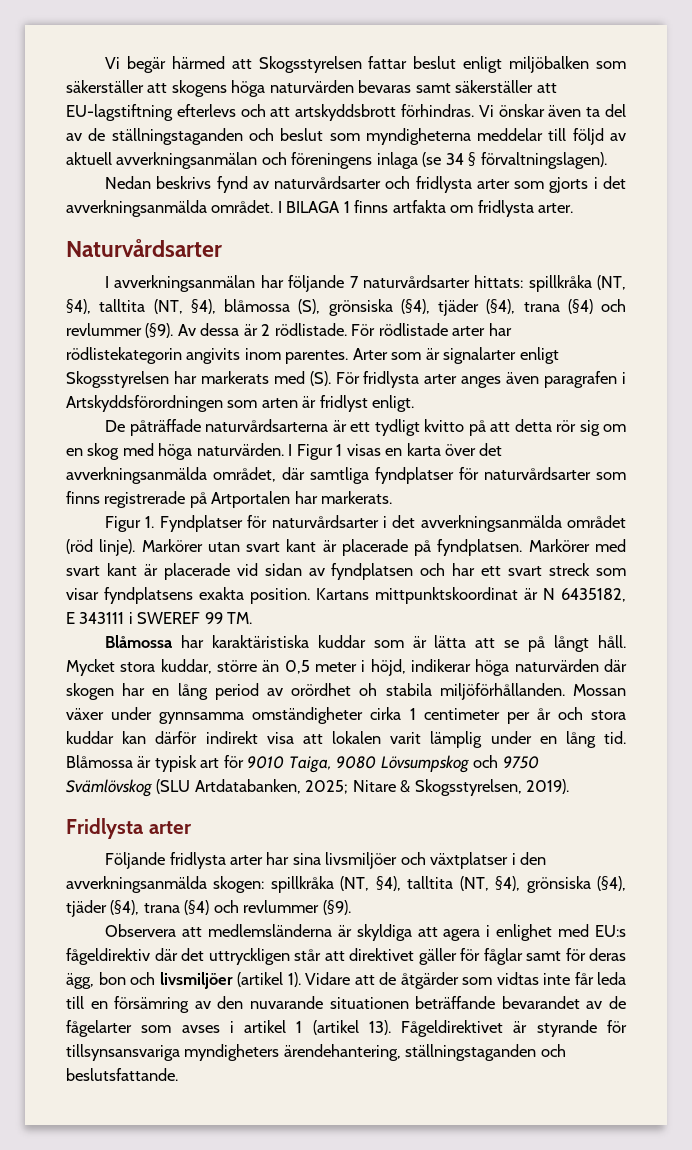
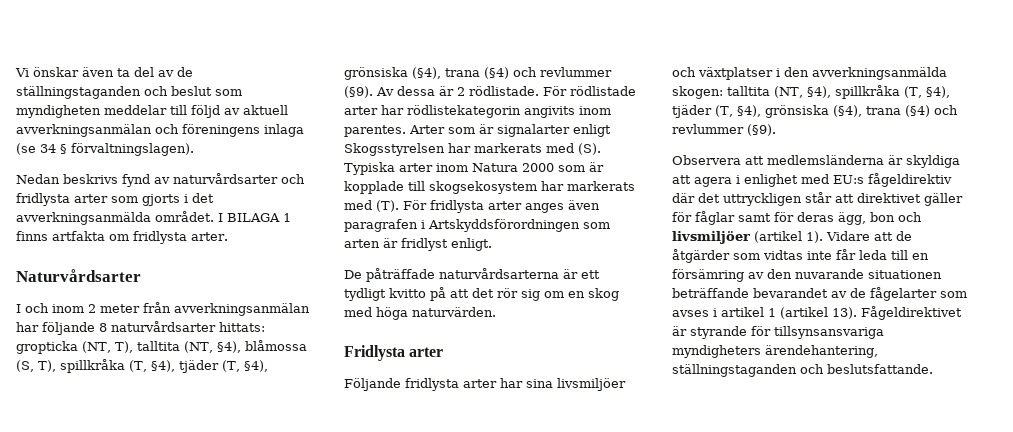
[105,56,627,73] [66,80,557,97] [66,104,494,121] Vi begär härmed att Skogsstyrelsen fattar beslut enligt miljöbalken som säkerställer att skogens höga naturvärden bevaras samt säkerställer att EU-lagstiftning efterlevs och att artskyddsbrott förhindras. Vi -> [15,68,29,77] Vi
[365,128,471,145] myndigheterna -> [16,105,101,118] myndigheten
(110, 282) none -> [25,302,171,313] och inom 2 meter från
[349,276,359,288] 7 -> [99,323,107,332] 8
[528,275,626,292] [66,299,91,314] spillkråka (NT, §4), -> [16,341,133,354] gropticka (NT, T),
[298,299,479,316] (S), grönsiska (§4), tjäder -> [16,359,268,373] [344,67,408,80] (S, T), spillkråka (T, §4), tjäder (T, §4), grönsiska
(331, 378) none -> [344,162,604,175] [344,181,635,194] [344,200,399,212] Typiska arter inom Natura 2000 som är kopplade till skogsekosystem har markerats med (T).
[514,419,552,432] detta -> [472,288,494,298] det
[288,443,503,460] [66,467,626,484] [66,491,393,508] [105,515,626,532] [66,539,626,556] [66,563,626,580] [66,587,626,604] [66,612,253,624] [105,635,626,652] [66,659,627,676] [66,683,626,700] [66,707,627,724] [66,731,627,748] [66,755,539,773] [66,779,570,797] I Figur 1 visas en karta över det avverkningsanmälda området, där samtliga fyndplatser för naturvårdsarter som finns registrerade på Artportalen har markerats. // Figur 1. Fyndplatser för naturvårdsarter i det avverkningsanmälda området (röd linje). Markörer utan svart kant är placerade på fyndplatsen. Markörer med svart kant är placerade vid sidan av fyndplatsen och har ett svart streck som visar fyndplatsens exakta position. Kartans mittpunktskoordinat är N 6435182, E 343111 i SWEREF 99 TM. // Blåmossa har karaktäristiska kuddar som är lätta att se på långt håll. Mycket stora kuddar, större än 0,5 meter i höjd, indikerar höga naturvärden där skogen har en lång period av orördhet oh stabila miljöförhållanden. Mossan växer under gynnsamma omständigheter cirka 1 centimeter per år och stora kuddar kan därför indirekt visa att lokalen varit lämplig under en lång tid. Blåmossa är typisk art för 9010 Taiga, 9080 Lövsumpskog och 9750 Svämlövskog (SLU Artdatabanken, 2025; Nitare & Skogsstyrelsen, 2019). -> (496, 312) none
[270,876,627,893] [66,900,107,917] spillkråka (NT, §4), talltita (NT, §4), grönsiska (§4), tjäder -> [727,85,950,99] [672,105,829,118] talltita (NT, §4), spillkråka (T, §4), tjäder (T, §4), grönsiska

